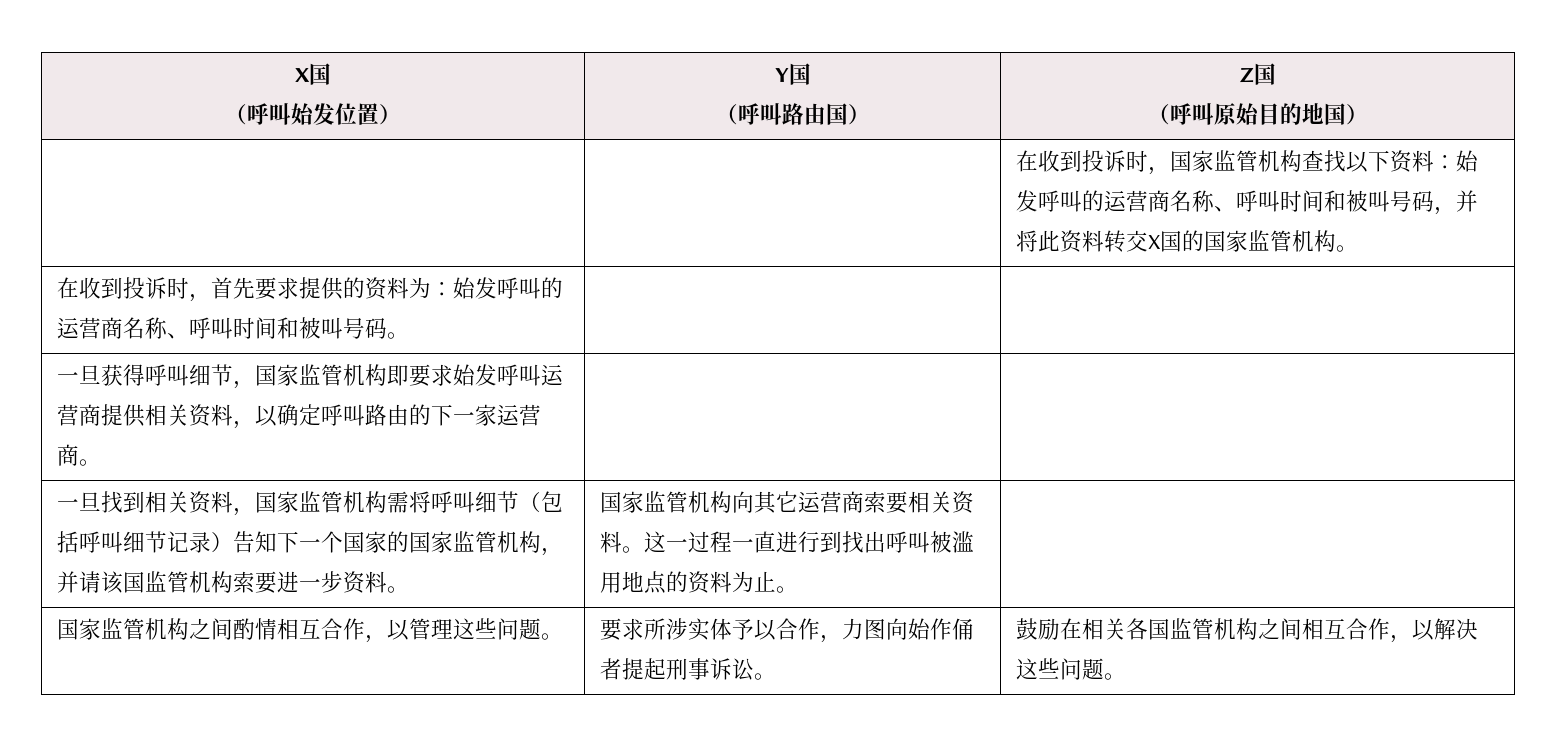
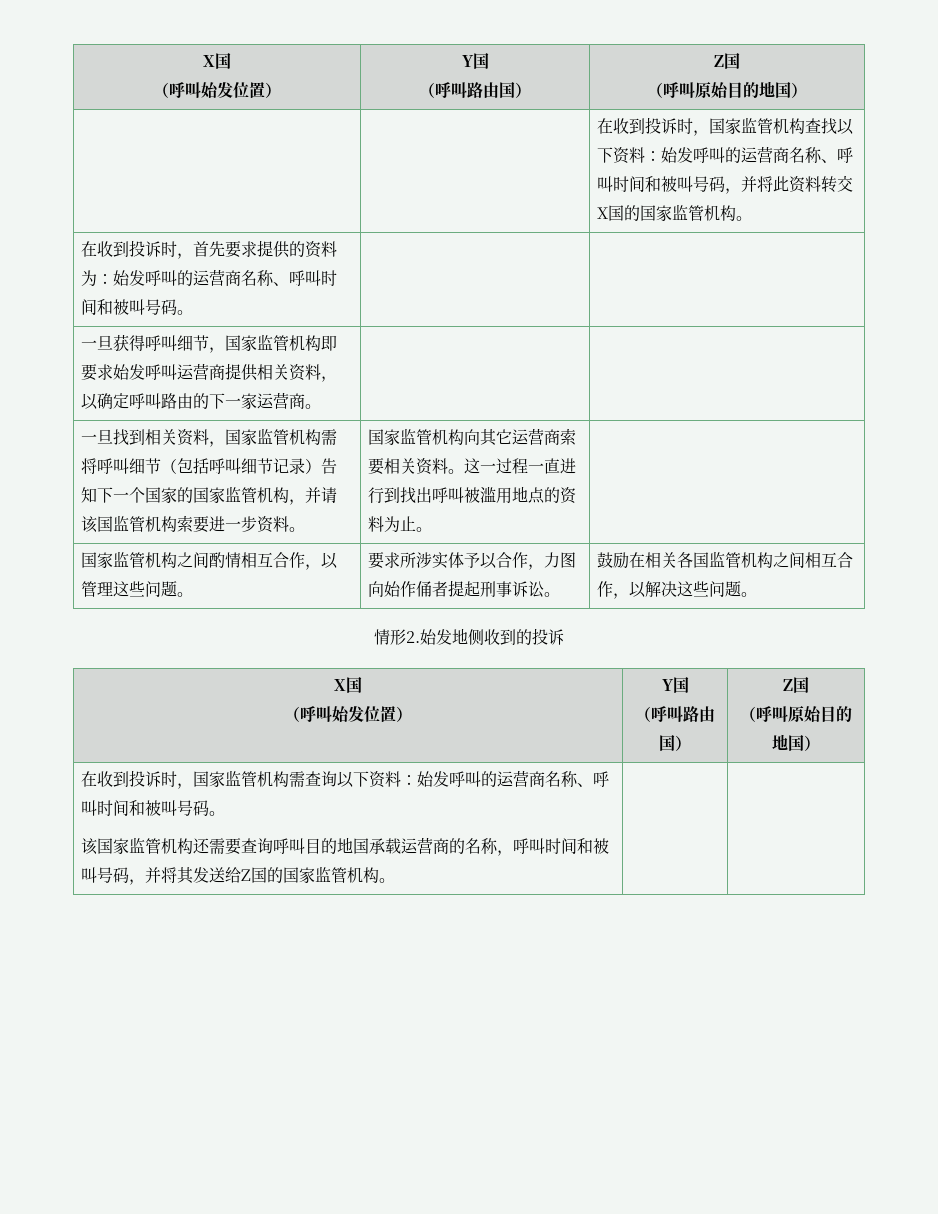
(1126, 676) none -> [374,628,564,645] [334,677,362,693] [284,706,412,722] [661,677,689,693] [635,706,715,722] [659,735,691,751] [783,677,809,693] [740,706,852,723] [772,734,820,751] [81,770,610,789] [81,800,226,816] [81,837,610,856] [81,866,396,885] // 情形2.始发地侧收到的投诉 // X国 // （呼叫始发位置） | Y国 // （呼叫路由国） | Z国 // （呼叫原始目的地国） // 在收到投诉时，国家监管机构需查询以下资料：始发呼叫的运营商名称、呼叫时间和被叫号码。 // 该国家监管机构还需要查询呼叫目的地国承载运营商的名称，呼叫时间和被叫号码，并将其发送给Z国的国家监管机构。 | |

